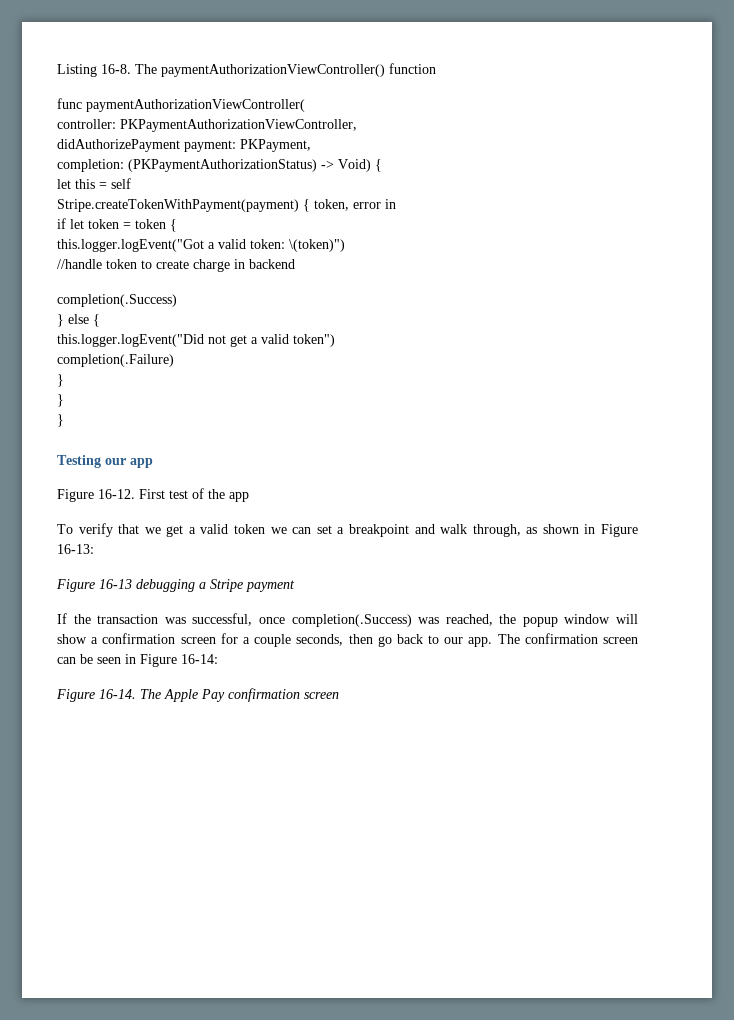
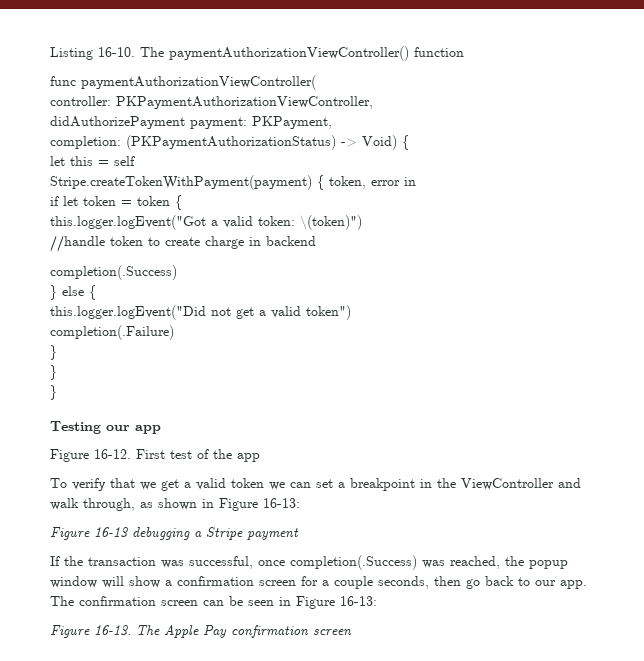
[101,64,131,74] 16-8. -> [98,47,135,57] 16-10.
(409, 530) none -> [420,478,554,490] in the ViewController
[181,654,218,664] [56,689,136,702] 16-14: // Figure 16-14. -> [340,596,377,606] [50,625,131,638] 16-13: // Figure 16-13.

